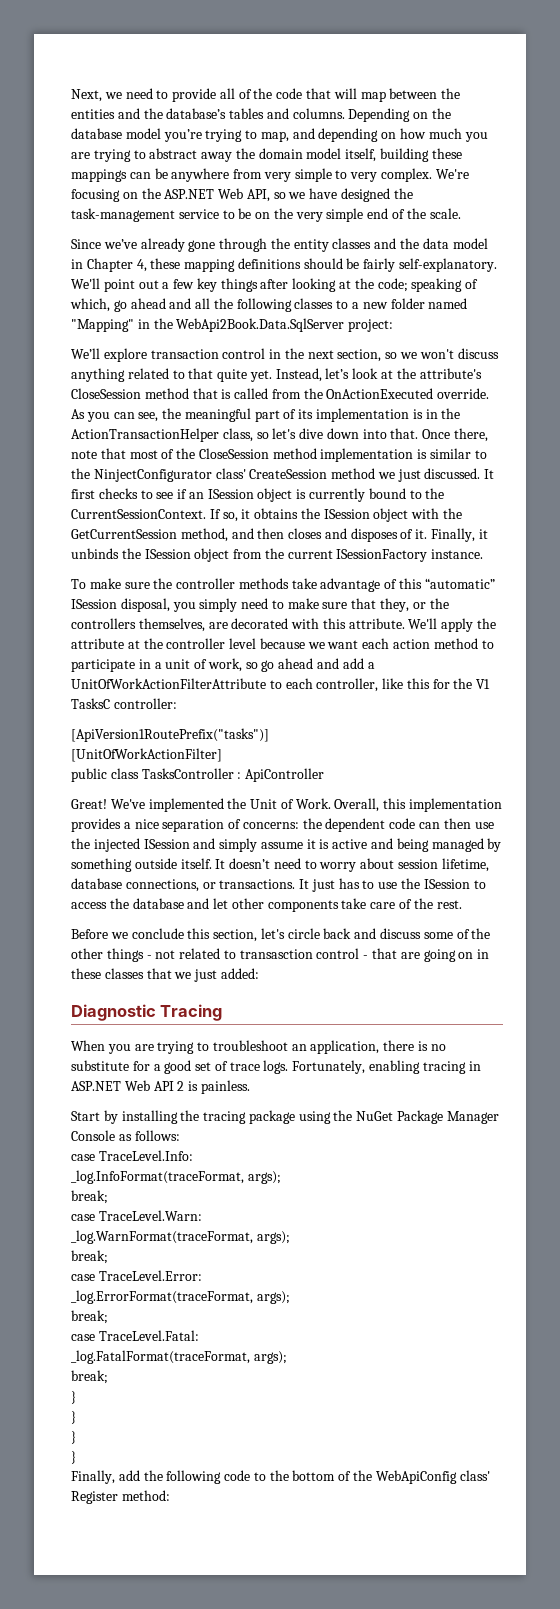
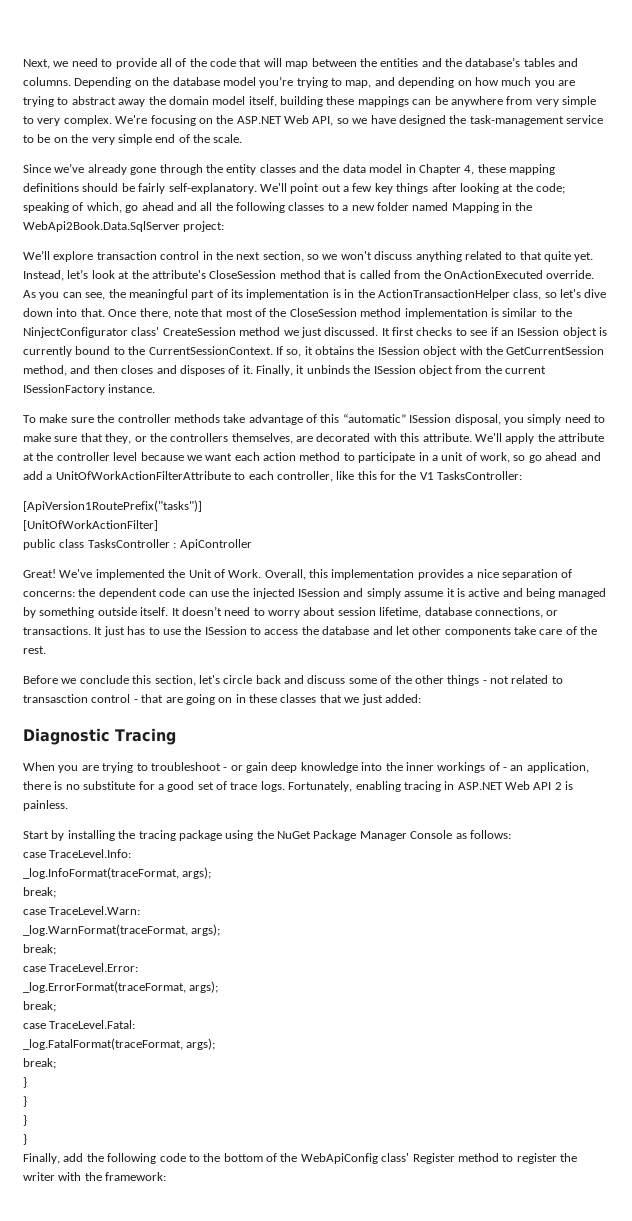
[71,319,134,332] "Mapping" -> [451,202,499,213] Mapping
[71,698,177,709] TasksC controller: -> [437,471,523,480] TasksController:
[443,818,471,829] then -> (208, 594) none
(288, 1045) none -> [223,762,507,773] - or gain deep knowledge into the inner workings of -
[121,1490,170,1501] method: -> [457,1153,577,1164] [23,1172,167,1181] method to register the writer with the framework:

